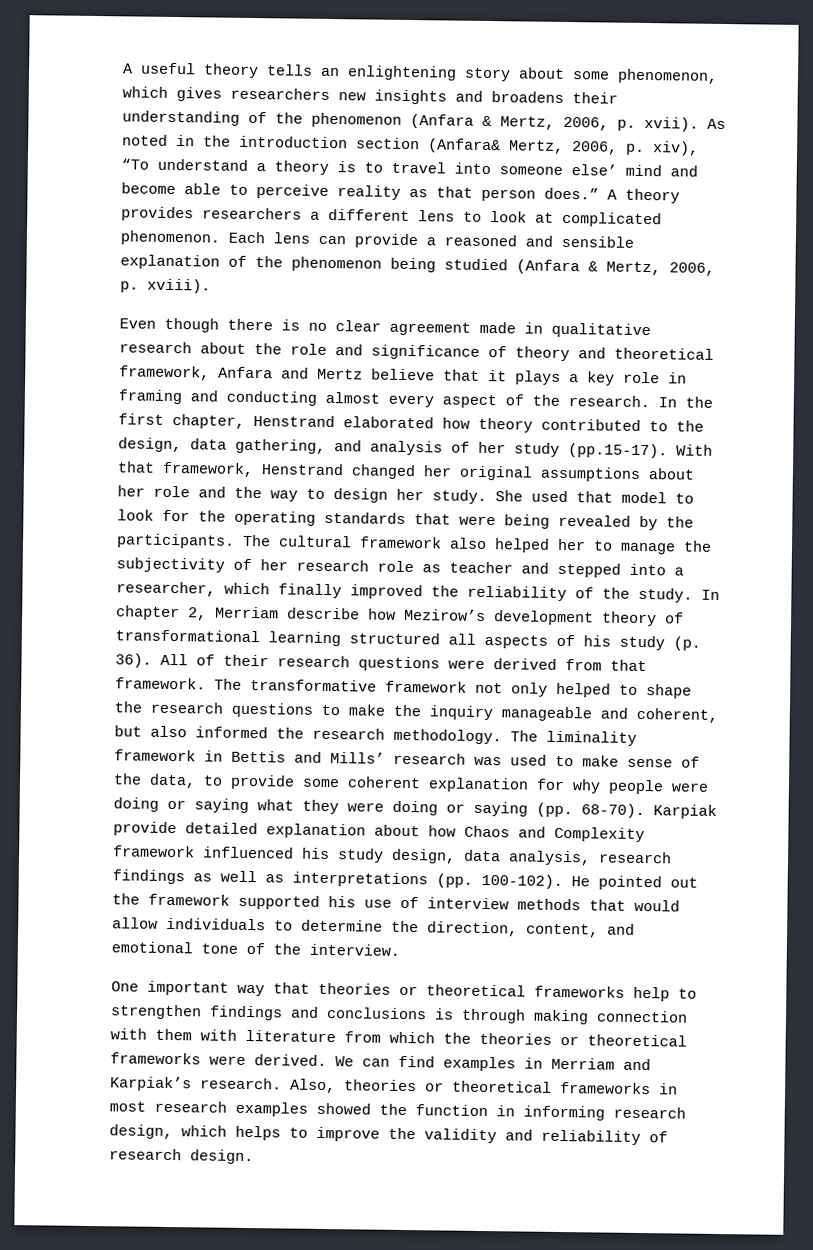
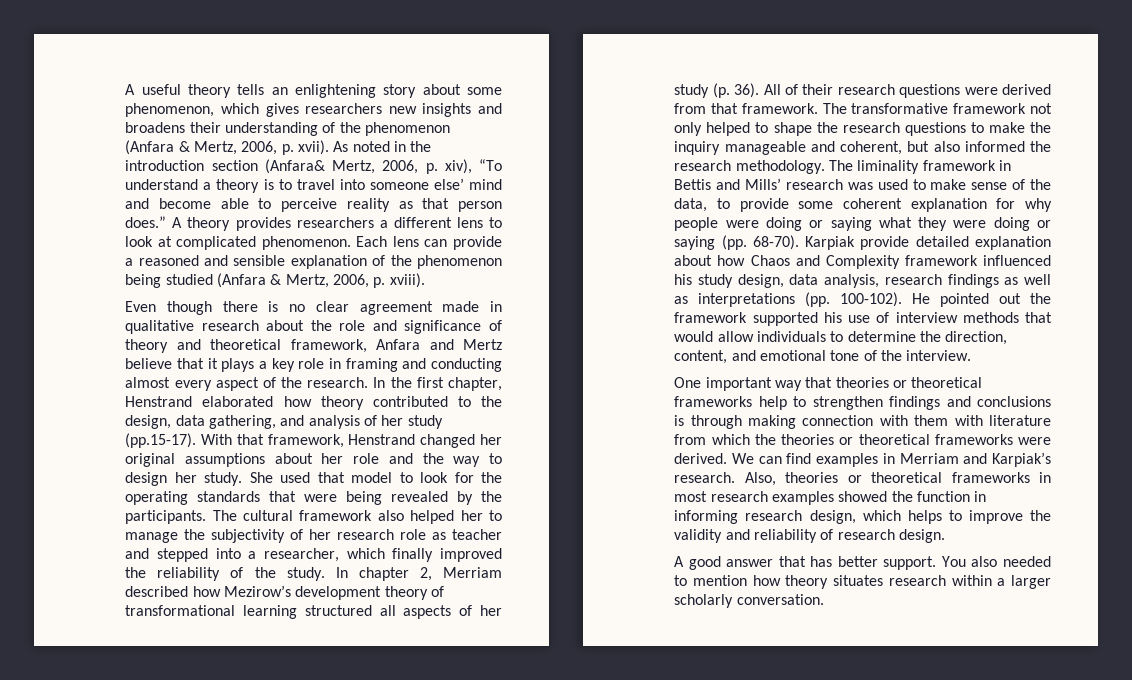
[287,607,361,620] describe -> [125,586,189,597] described
[583,635,612,647] his -> [480,605,502,616] her
(255, 1157) none -> [674,556,1051,570] [674,575,1051,589] [674,594,824,608] // A good answer that has better support. You also needed to mention how theory situates research within a larger scholarly conversation.

